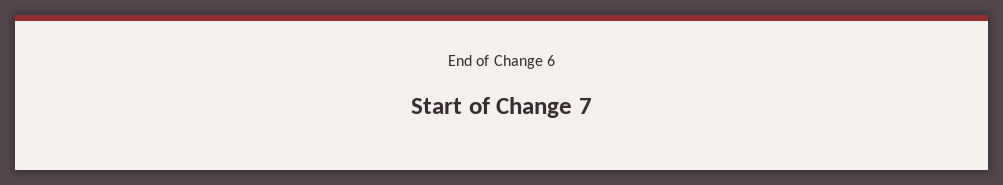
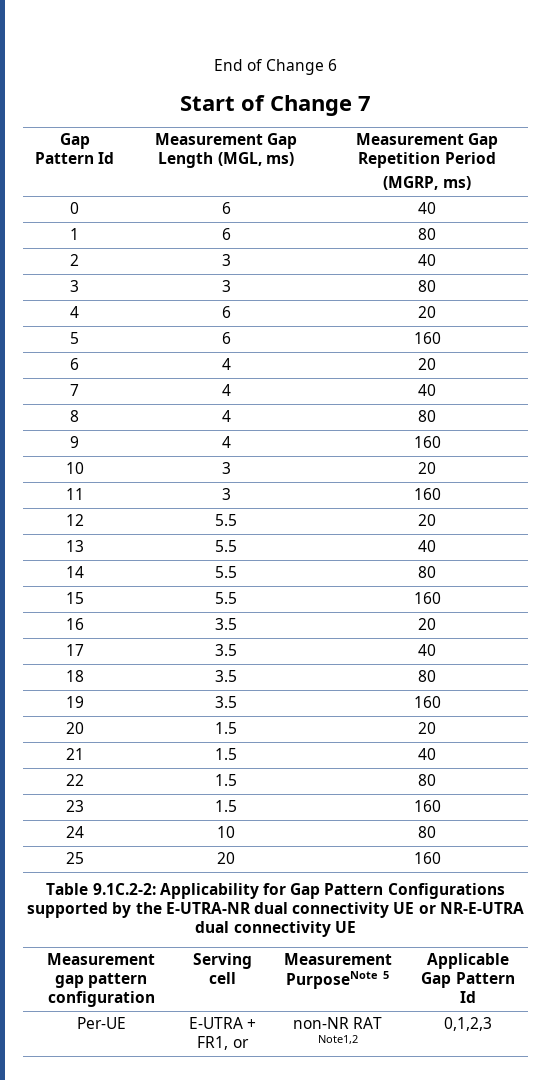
(593, 106) none -> [59,133,90,149] [34,152,115,164] [154,133,298,149] [158,152,294,168] [355,133,499,149] [358,152,496,168] [383,176,471,190] [70,202,79,214] [221,202,231,214] [418,202,436,214] [70,228,79,240] [221,228,231,240] [418,228,436,240] [70,254,79,266] [221,254,231,266] [418,254,436,266] [70,280,79,292] [221,280,231,292] [418,280,436,292] [70,306,79,318] [221,306,231,318] [418,306,436,318] [70,332,79,344] [221,332,231,344] [413,332,441,344] [70,358,79,370] [221,358,231,370] [418,358,436,370] [70,384,79,396] [221,384,231,396] [418,384,436,396] [70,410,79,422] [221,410,231,422] [418,410,436,422] [70,436,79,448] [221,436,231,448] [413,436,441,448] [65,462,84,474] [221,462,231,474] [418,462,436,474] [65,488,84,500] [221,488,231,500] [413,488,441,500] [65,514,84,526] [214,514,237,526] [418,514,436,526] [65,540,84,552] [214,540,237,552] [418,540,436,552] [65,566,84,578] [214,566,237,578] [418,566,436,578] [65,592,84,604] [214,592,237,604] [413,592,441,604] [65,618,84,630] [214,618,237,630] [418,618,436,630] [65,644,84,656] [214,644,237,656] [418,644,436,656] [65,670,84,682] [214,670,237,682] [418,670,436,682] [65,696,84,708] [214,696,237,708] [413,696,441,708] [65,722,84,734] [214,722,237,734] [418,722,436,734] [65,748,84,760] [214,748,237,760] [418,748,436,760] [65,774,84,786] [214,774,237,786] [418,774,436,786] [65,800,84,812] [214,800,237,812] [413,800,441,812] [65,826,84,838] [216,826,235,838] [418,826,436,838] [65,852,84,864] [216,852,235,864] [413,852,441,864] [46,883,505,899] [27,902,524,918] [195,921,356,937] [47,953,155,965] [54,973,148,988] [47,991,155,1007] [192,953,252,969] [208,972,236,984] [283,953,392,965] [286,971,389,989] [427,953,509,969] [421,972,515,988] [460,991,476,1003] [76,1017,126,1029] [188,1017,257,1029] [197,1036,249,1050] [292,1017,383,1029] [317,1035,358,1044] [444,1017,492,1031] // Gap Pattern Id | Measurement Gap Length (MGL, ms) | Measurement Gap Repetition Period // (MGRP, ms) // 0 | 6 | 40 // 1 | 6 | 80 // 2 | 3 | 40 // 3 | 3 | 80 // 4 | 6 | 20 // 5 | 6 | 160 // 6 | 4 | 20 // 7 | 4 | 40 // 8 | 4 | 80 // 9 | 4 | 160 // 10 | 3 | 20 // 11 | 3 | 160 // 12 | 5.5 | 20 // 13 | 5.5 | 40 // 14 | 5.5 | 80 // 15 | 5.5 | 160 // 16 | 3.5 | 20 // 17 | 3.5 | 40 // 18 | 3.5 | 80 // 19 | 3.5 | 160 // 20 | 1.5 | 20 // 21 | 1.5 | 40 // 22 | 1.5 | 80 // 23 | 1.5 | 160 // 24 | 10 | 80 // 25 | 20 | 160 // Table 9.1C.2-2: Applicability for Gap Pattern Configurations supported by the E-UTRA-NR dual connectivity UE or NR-E-UTRA dual connectivity UE // Measurement gap pattern configuration | Serving cell | Measurement PurposeNote 5 | Applicable Gap Pattern Id // Per-UE | E-UTRA + FR1, or | non-NR RAT Note1,2 | 0,1,2,3

